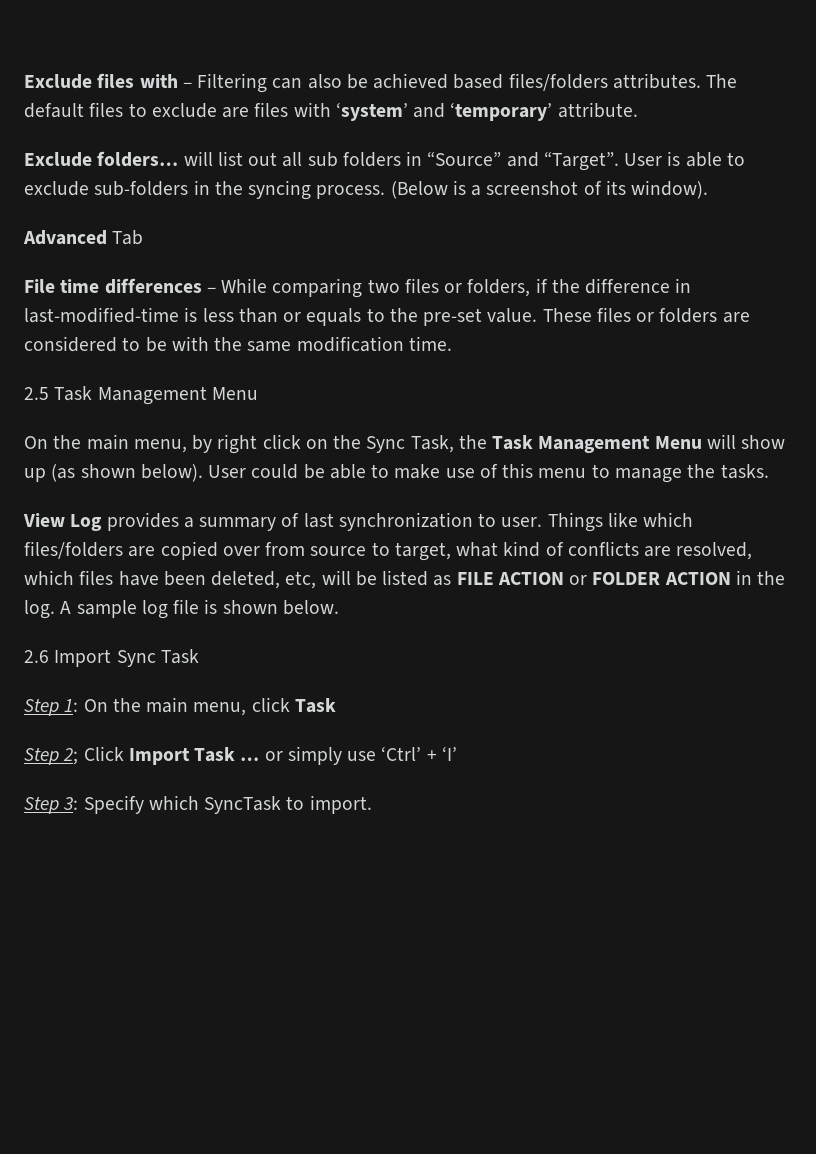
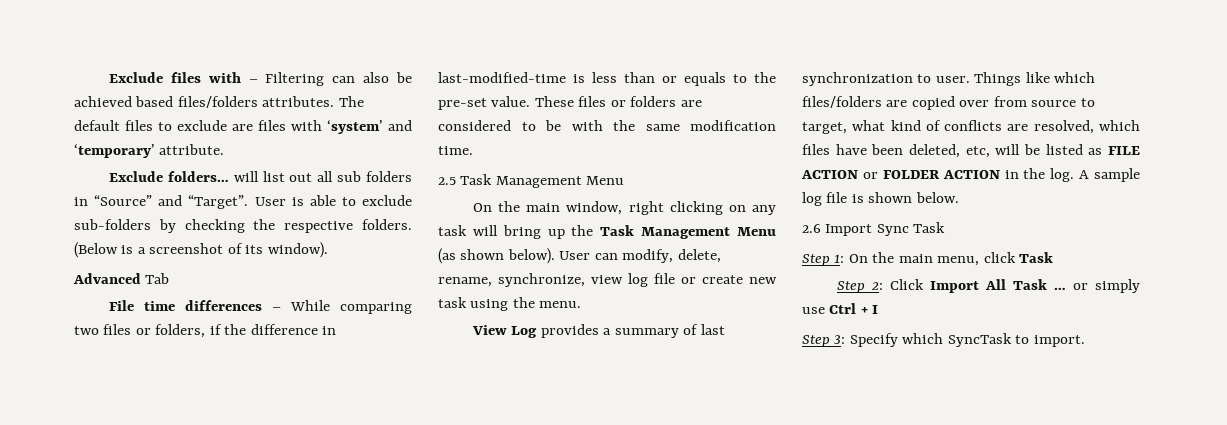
[193,180,386,200] in the syncing process. -> [158,219,413,233] by checking the respective folders.
[133,434,454,454] menu, by right click on the Sync Task, -> [566,201,776,215] [438,225,565,239] window, right clicking on any task will bring up
[706,434,786,449] [24,468,46,482] will show up -> (776, 231) none
[251,463,769,483] could be able to make use of this menu to manage the tasks. -> [594,249,721,263] [438,273,777,287] [438,297,582,311] can modify, delete, rename, synchronize, view log file or create new task using the menu.
[63,748,79,765] 2; -> [870,282,883,291] 2:
(190, 756) none -> [984,279,1006,290] All
[381,746,457,761] ‘Ctrl’ + ‘I’ -> [829,303,879,314] Ctrl + I

